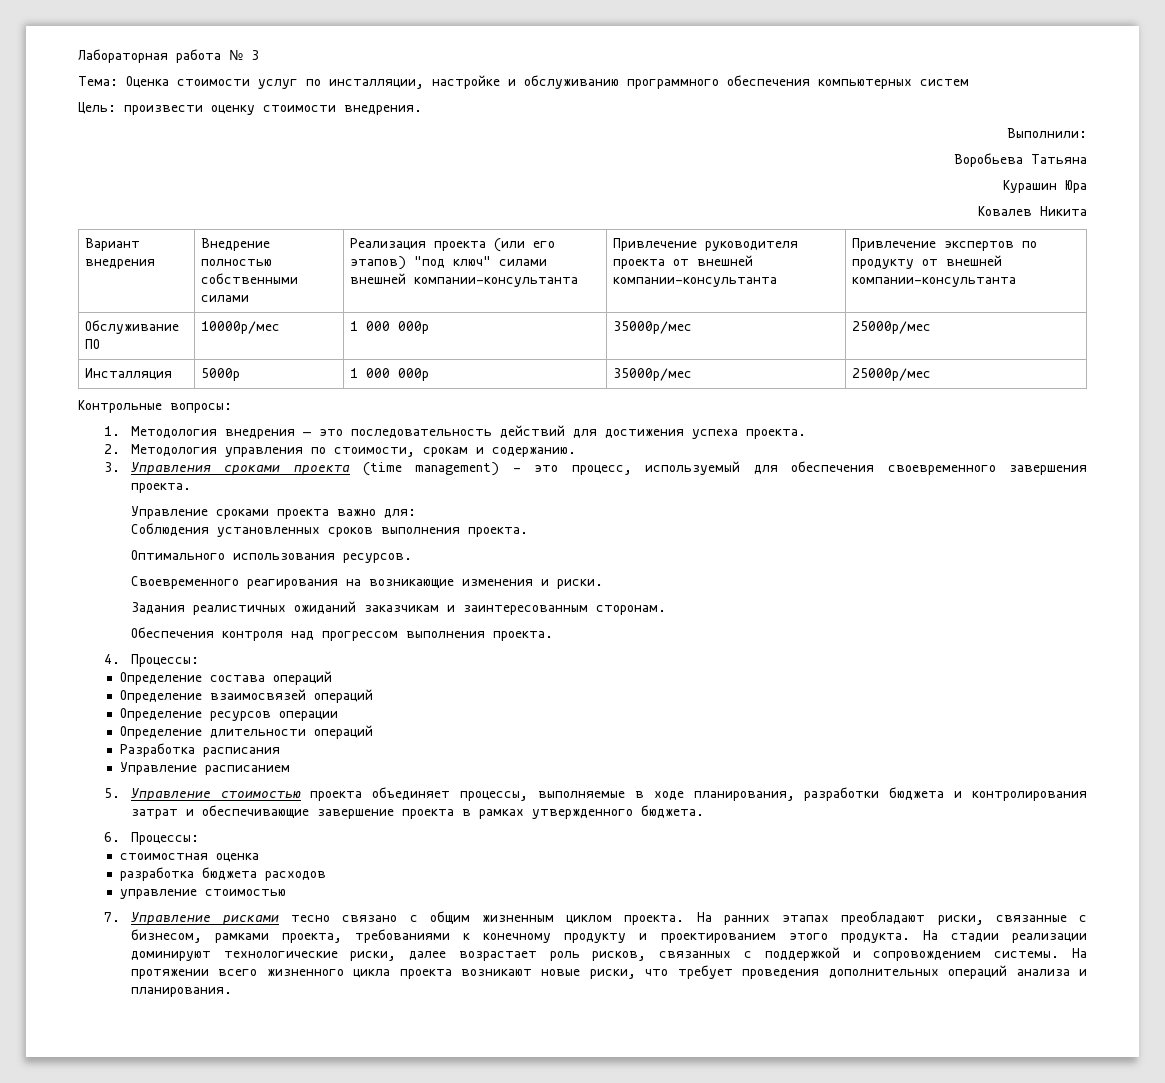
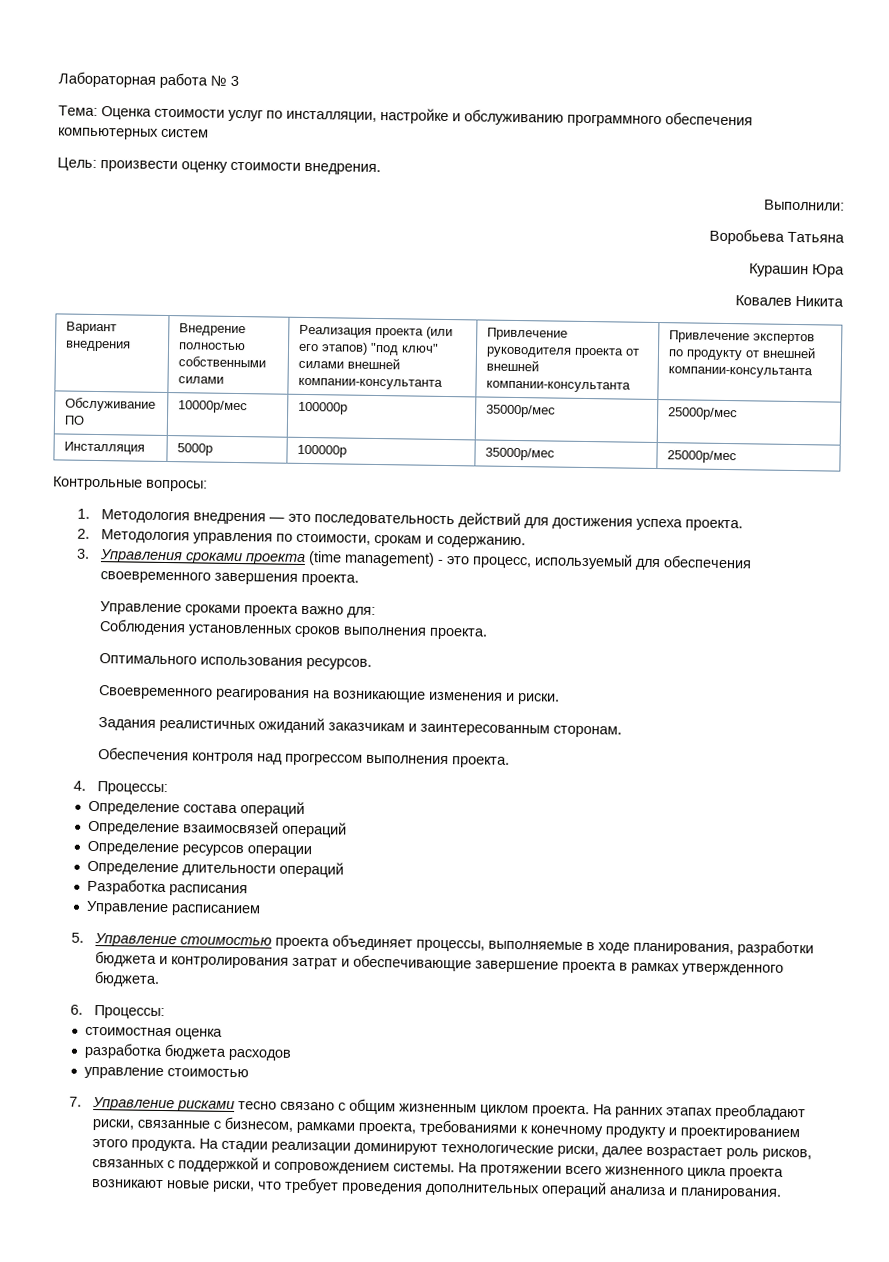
[350,321,430,334] 1 000 000р -> [297,401,348,415] 100000р
[350,368,430,381] 1 000 000р -> [296,444,347,458] 100000р

